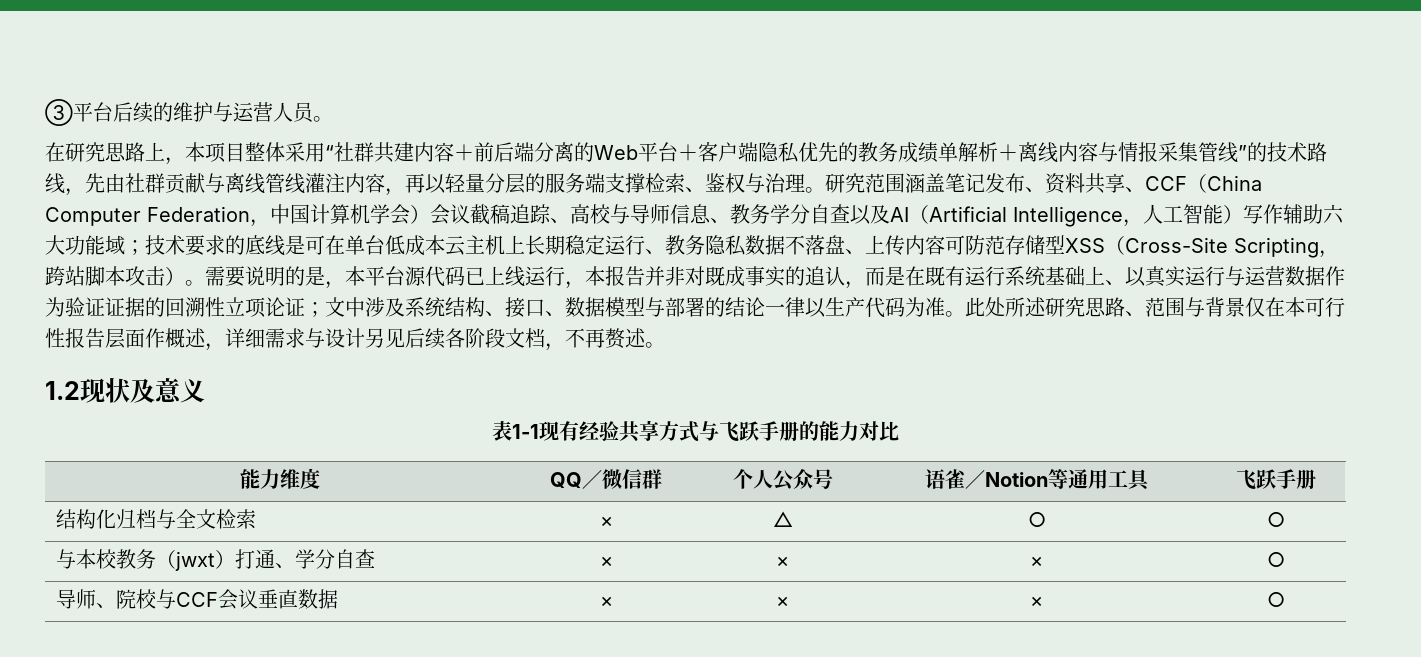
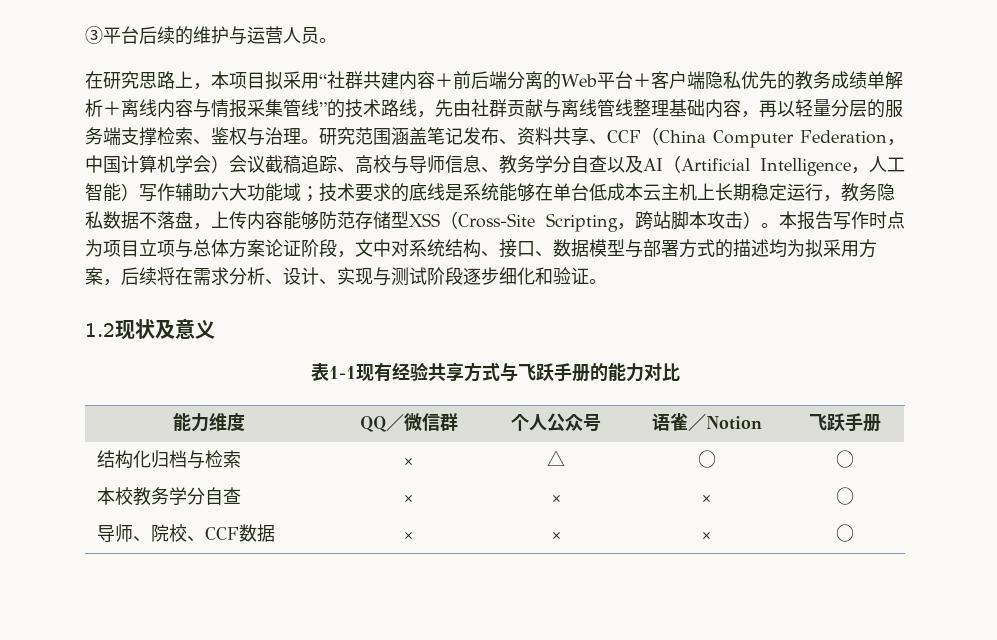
[245,142,285,162] 整体 -> [265,71,283,90] 拟
[305,173,345,193] 灌注 -> [633,99,705,117] 整理基础
[305,235,325,255] 可 -> [463,183,535,202] 系统能够
[645,249,665,254] 、 -> [823,195,841,202] ，
[845,249,865,254] 、 -> [193,223,211,230] ，
[945,235,965,255] 可 -> [283,211,319,230] 能够
[205,266,1345,289] [45,297,405,318] 需要说明的是，本平台源代码已上线运行，本报告并非对既成事实的追认，而是在既有运行系统基础上、以真实运行与运营数据作为验证证据的回溯性立项论证；文中涉及 -> [779,211,905,230] [85,239,409,258] 本报告写作时点为项目立项与总体方案论证阶段，文中对
[705,297,1345,318] [45,328,646,351] 的结论一律以生产代码为准。此处所述研究思路、范围与背景仅在本可行性报告层面作概述，详细需求与设计另见后续各阶段文档，不再赘述 -> [679,239,877,258] [85,267,589,286] 方式的描述均为拟采用方案，后续将在需求分析、设计、实现与测试阶段逐步细化和验证
[1048,469,1151,491] 等通用工具 -> (762, 423) none
[176,509,217,529] 全文 -> (205, 459) none
[56,549,77,569] 与 -> (854, 459) none
[156,549,296,571] （jwxt）打通、 -> (169, 496) none
[156,589,299,610] 与CCF会议垂直 -> [186,527,239,542] 、CCF

